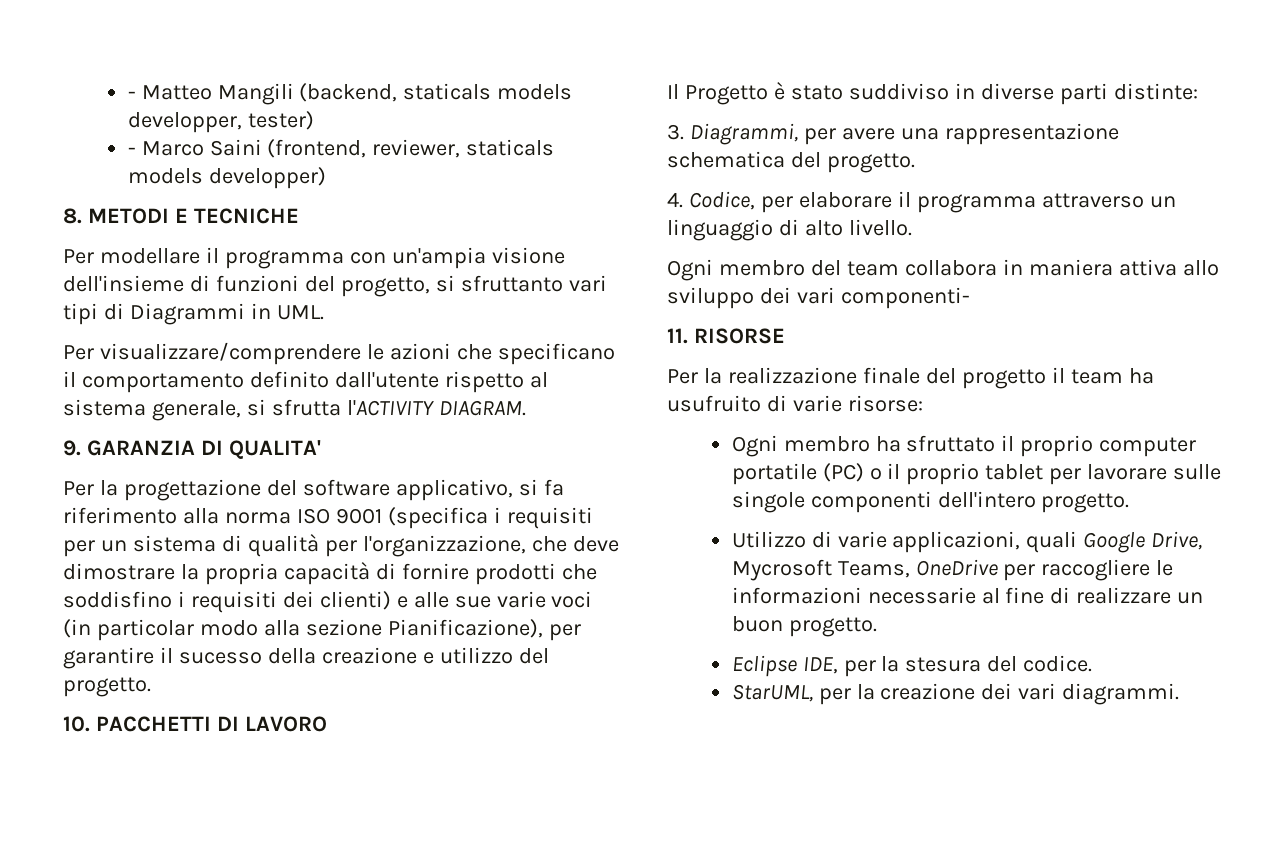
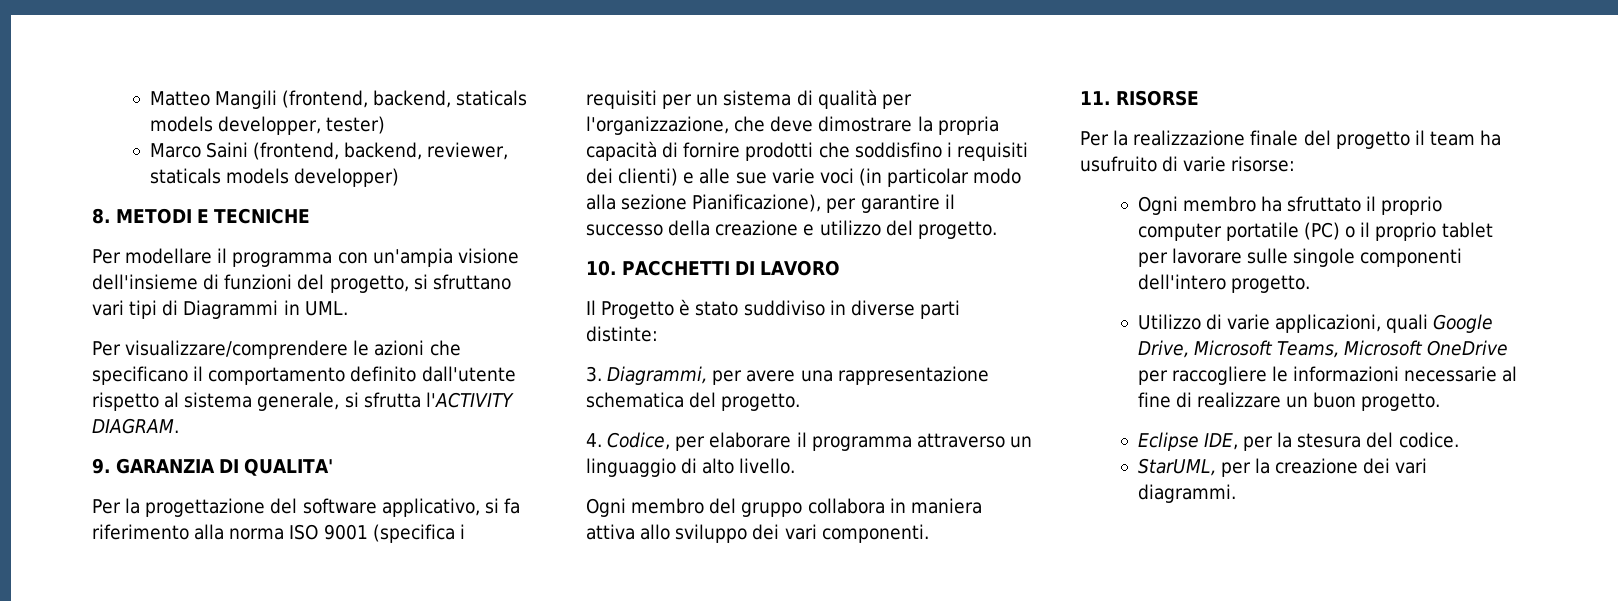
[127,91,136,99] - -> (149, 98) none
[299,83,398,102] (backend, -> [282,90,452,108] (frontend, backend,
[127,147,136,155] - -> (386, 125) none
(367, 148) none -> [344,142,423,160] backend,
[460,275,563,292] sfruttanto -> [432,274,511,290] sfruttano
[178,652,262,664] sucesso -> [586,224,663,236] successo
[846,261,899,276] team -> [741,502,803,517] gruppo
[840,287,970,309] componenti- -> [821,524,929,543] componenti.
[731,559,910,581] Mycrosoft Teams, -> [1193,340,1424,358] Microsoft Teams, Microsoft

